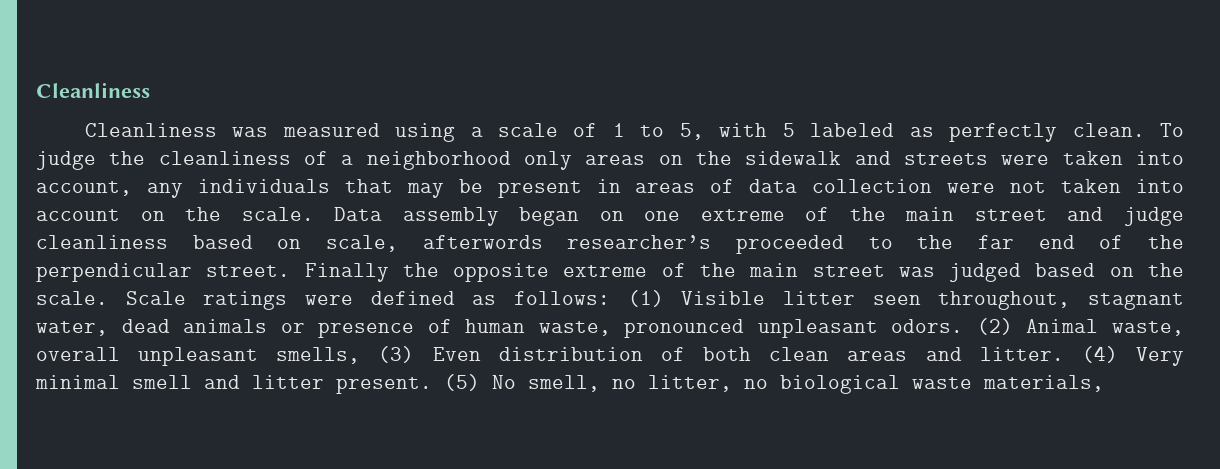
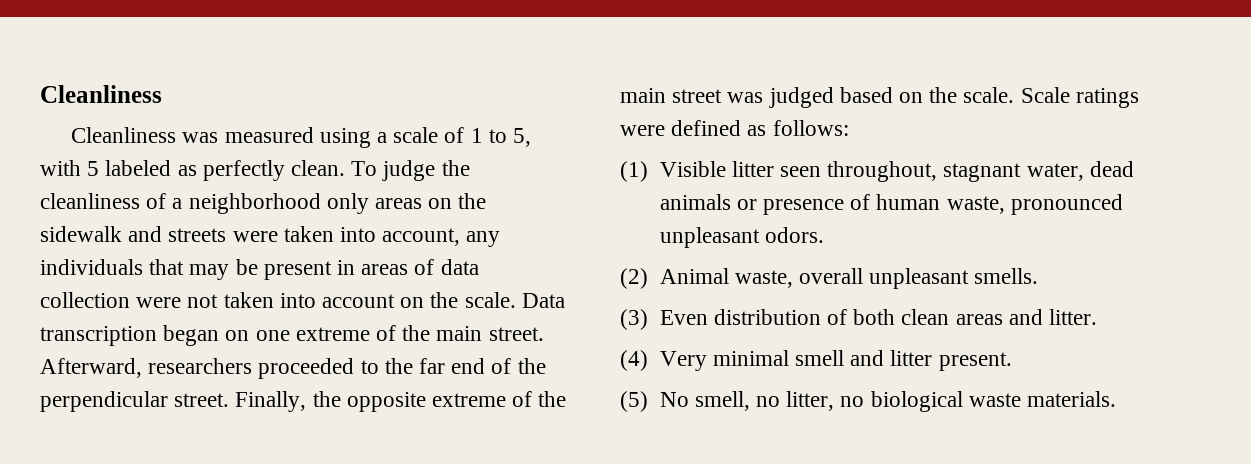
[402,207,499,226] assembly -> [40,326,157,346] transcription
[974,207,1184,226] [36,235,712,252] street and judge cleanliness based on scale, afterwords researcher’s -> [488,327,544,341] [40,358,253,378] street. Afterward, researchers
[304,263,389,282] Finally -> [235,391,307,412] Finally,
(610, 298) none -> (849, 128) //
(964, 326) none -> (824, 235) //
[276,347,361,364] smells, -> [974,268,1039,284] smells. //
(1064, 354) none -> (1097, 317) //
(432, 385) none -> (1012, 361) //
[983,375,1104,392] materials, -> [1026,391,1116,407] materials.

